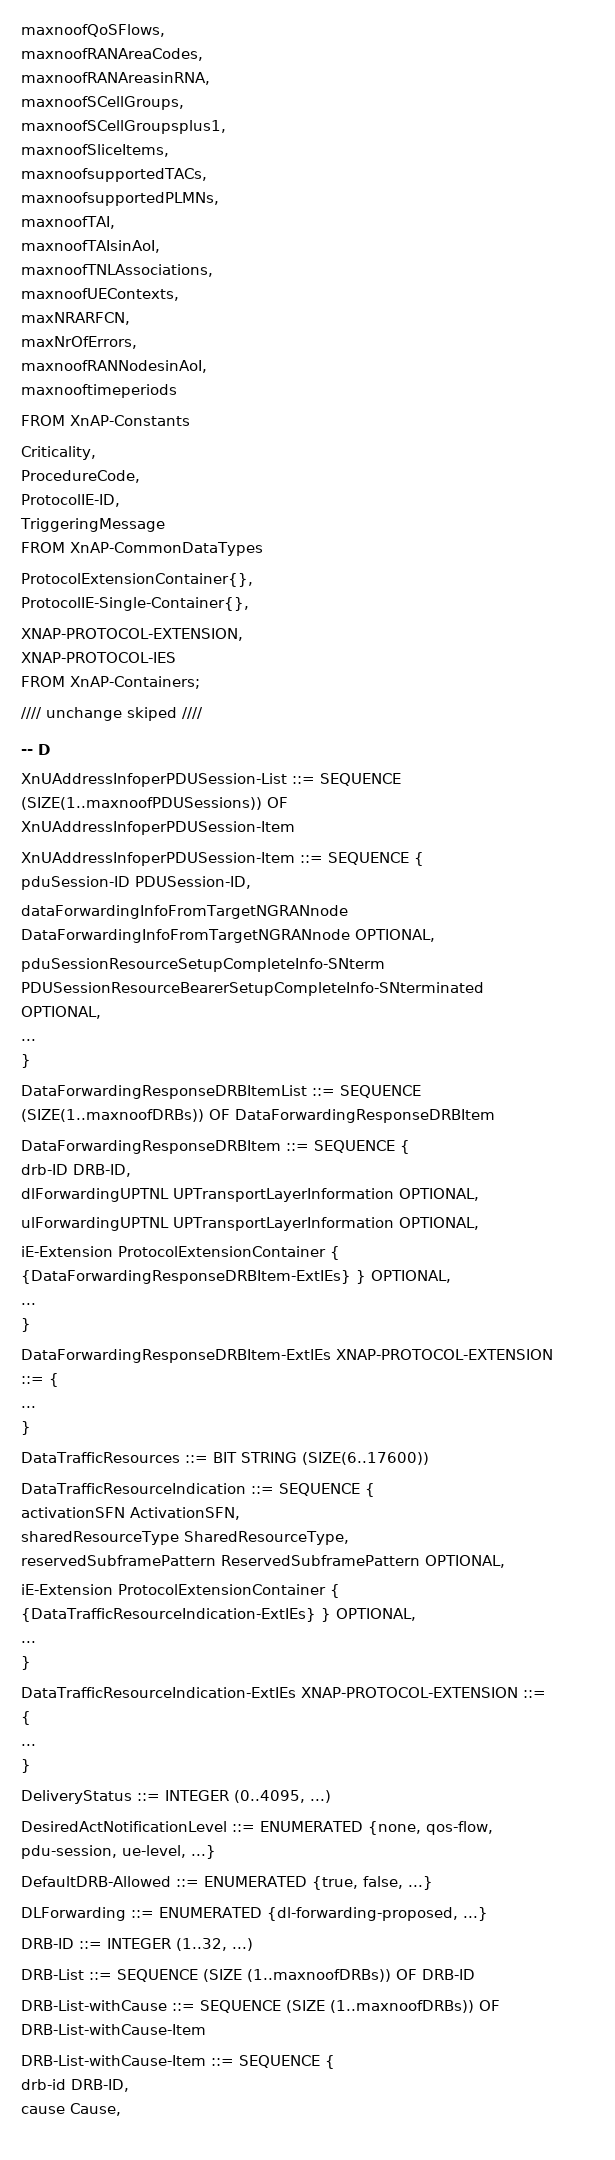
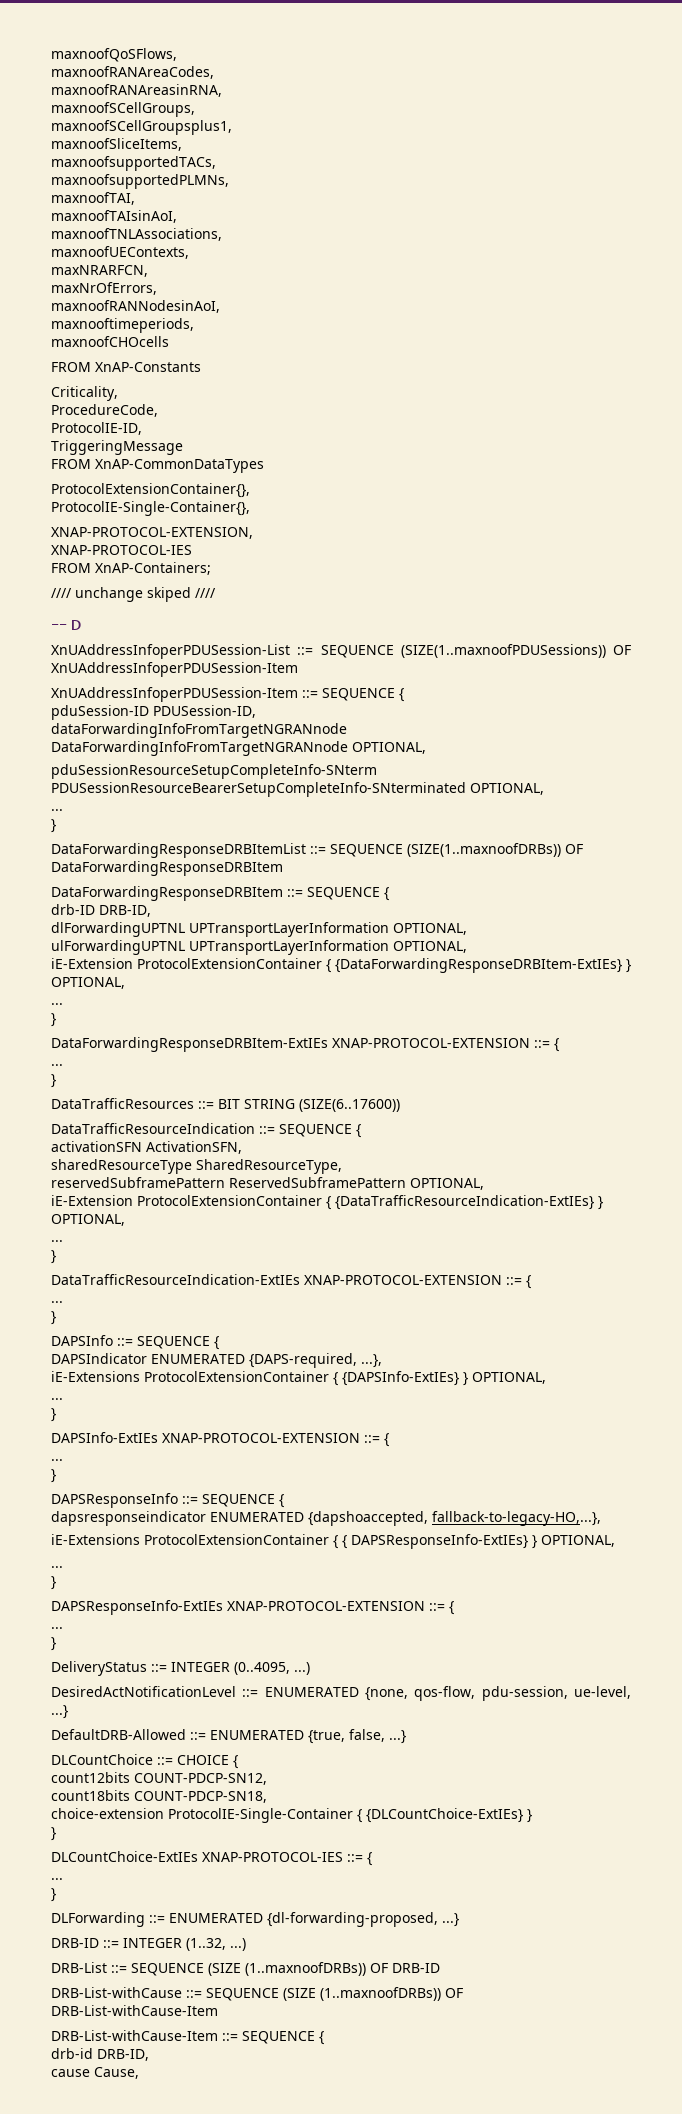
[21,384,177,398] maxnooftimeperiods -> [51,318,194,333] [51,336,169,347] maxnooftimeperiods, // maxnoofCHOcells
(31, 1766) none -> [51,1335,219,1350] [51,1353,382,1368] [51,1371,546,1386] [51,1398,63,1400] [51,1408,56,1422] [51,1432,389,1447] [51,1459,63,1461] [51,1469,56,1483] [51,1493,284,1508] [51,1511,601,1526] [51,1534,615,1549] [51,1566,63,1568] [51,1576,56,1590] [51,1600,454,1615] [51,1627,63,1629] [51,1637,56,1651] // DAPSInfo ::= SEQUENCE { // DAPSIndicator ENUMERATED {DAPS-required, ...}, // iE-Extensions ProtocolExtensionContainer { {DAPSInfo-ExtIEs} } OPTIONAL, // ... // } // DAPSInfo-ExtIEs XNAP-PROTOCOL-EXTENSION ::= { // ... // } // DAPSResponseInfo ::= SEQUENCE { // dapsresponseindicator ENUMERATED {dapshoaccepted, fallback-to-legacy-HO,...}, // iE-Extensions ProtocolExtensionContainer { { DAPSResponseInfo-ExtIEs} } OPTIONAL, // ... // } // DAPSResponseInfo-ExtIEs XNAP-PROTOCOL-EXTENSION ::= { // ... // }
(433, 1883) none -> [51,1754,238,1769] [51,1772,267,1785] [51,1790,267,1803] [51,1808,532,1823] [51,1827,56,1841] [51,1851,372,1866] [51,1878,63,1880] [51,1888,56,1902] // DLCountChoice ::= CHOICE { // count12bits COUNT-PDCP-SN12, // count18bits COUNT-PDCP-SN18, // choice-extension ProtocolIE-Single-Container { {DLCountChoice-ExtIEs} } // } // DLCountChoice-ExtIEs XNAP-PROTOCOL-IES ::= { // ... // }

